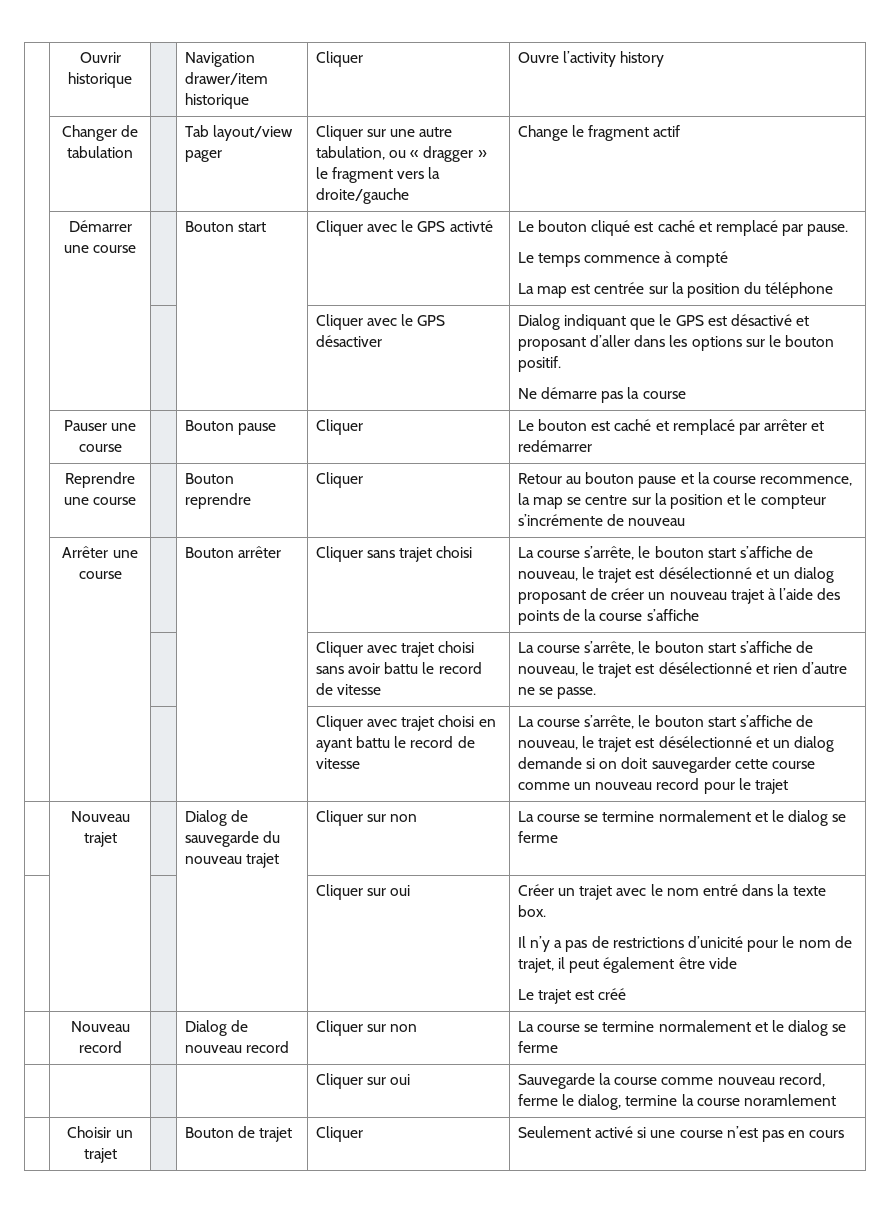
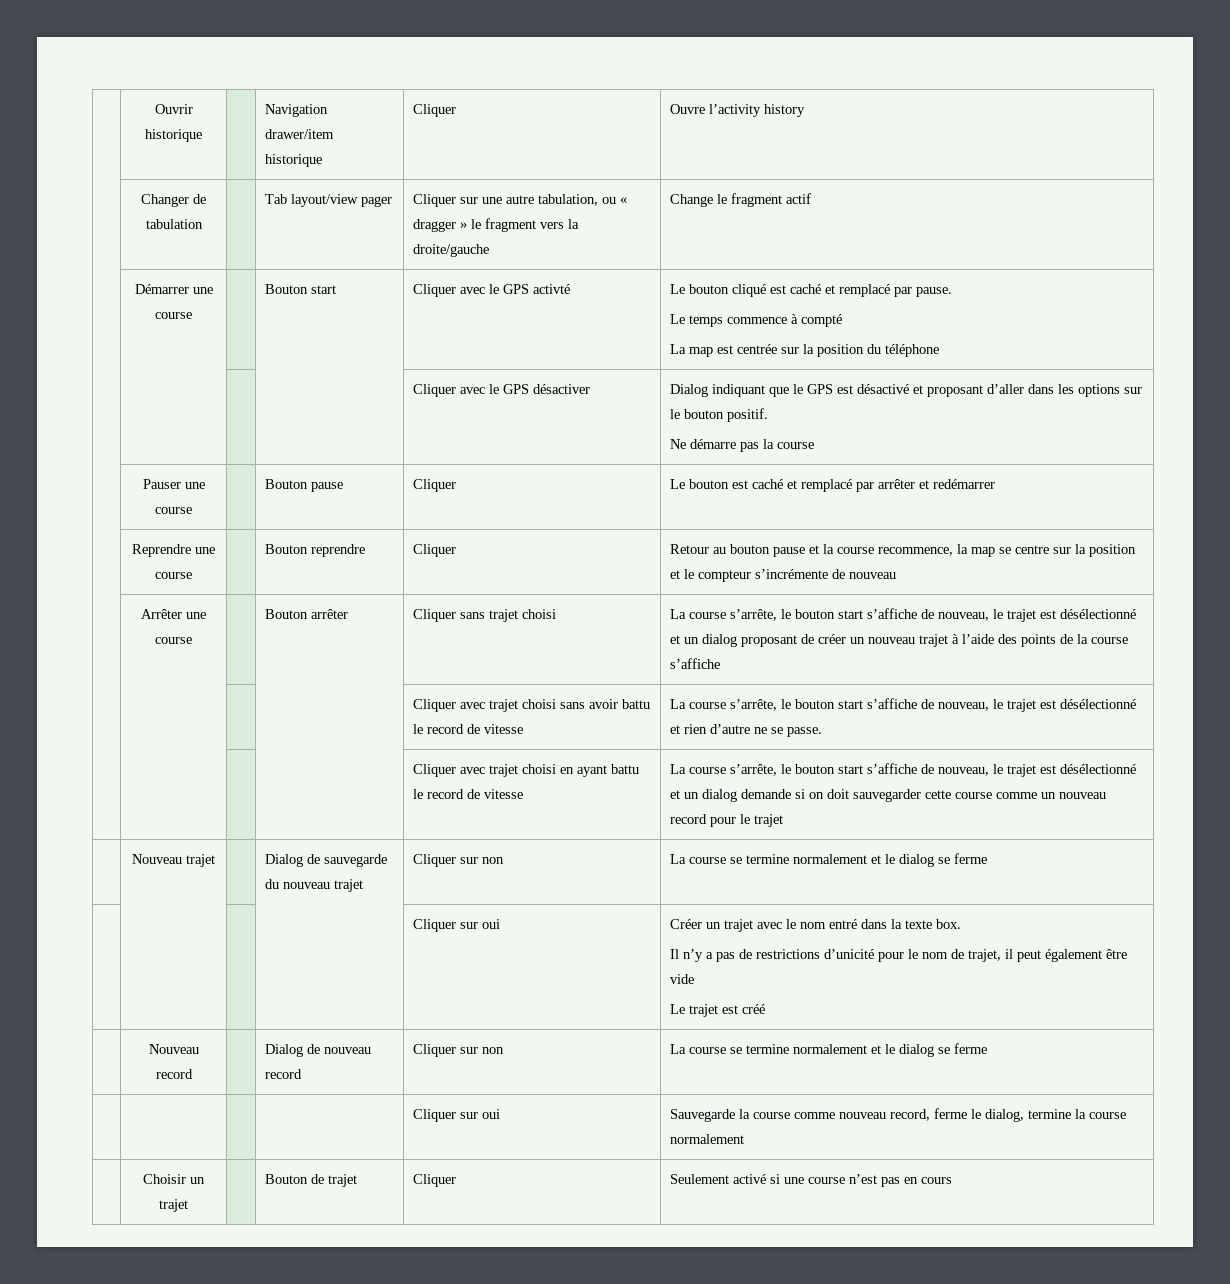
[744,1094,837,1106] noramlement -> [670,1134,745,1144] normalement

